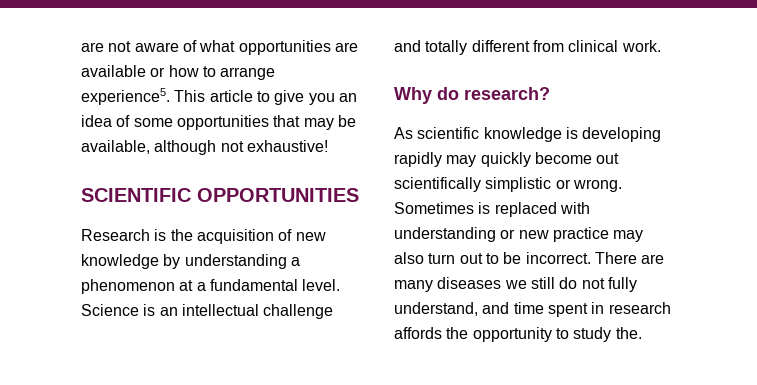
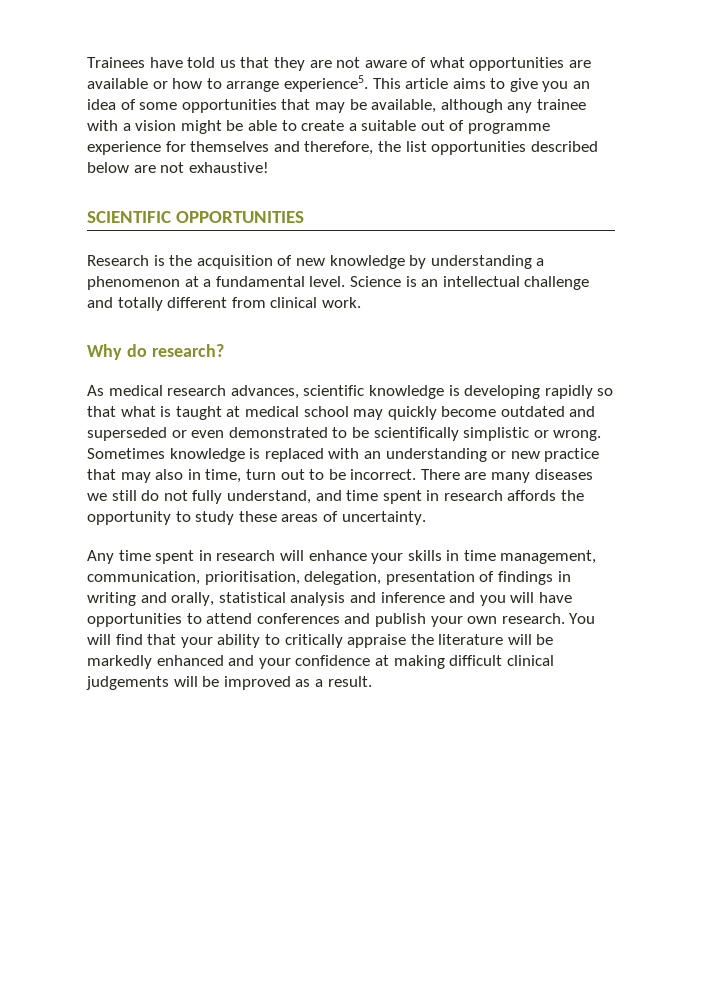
(81, 47) none -> [87,57,305,71] Trainees have told us that they
(253, 96) none -> [452,78,486,89] aims
(217, 147) none -> [507,99,586,113] [87,120,551,134] [87,141,598,155] [87,162,156,173] any trainee with a vision might be able to create a suitable out of programme experience for themselves and therefore, the list opportunities described below are
(413, 133) none -> [108,385,299,399] medical research advances,
[446,152,620,167] may quickly become out -> [597,388,614,396] [87,406,596,420] [87,427,369,441] so that what is taught at medical school may quickly become outdated and superseded or even demonstrated to be
(474, 208) none -> [169,448,245,462] knowledge
(590, 208) none -> [363,451,381,459] an
(609, 234) none -> [87,469,116,480] that
(424, 258) none -> [187,469,242,483] in time,
[615,327,642,339] the. -> [238,511,426,525] [87,550,597,564] [87,571,571,585] [87,592,572,606] [87,613,596,627] [87,634,554,648] [87,655,554,669] [86,676,372,690] these areas of uncertainty. // Any time spent in research will enhance your skills in time management, communication, prioritisation, delegation, presentation of findings in writing and orally, statistical analysis and inference and you will have opportunities to attend conferences and publish your own research. You will find that your ability to critically appraise the literature will be markedly enhanced and your confidence at making difficult clinical judgements will be improved as a result.

